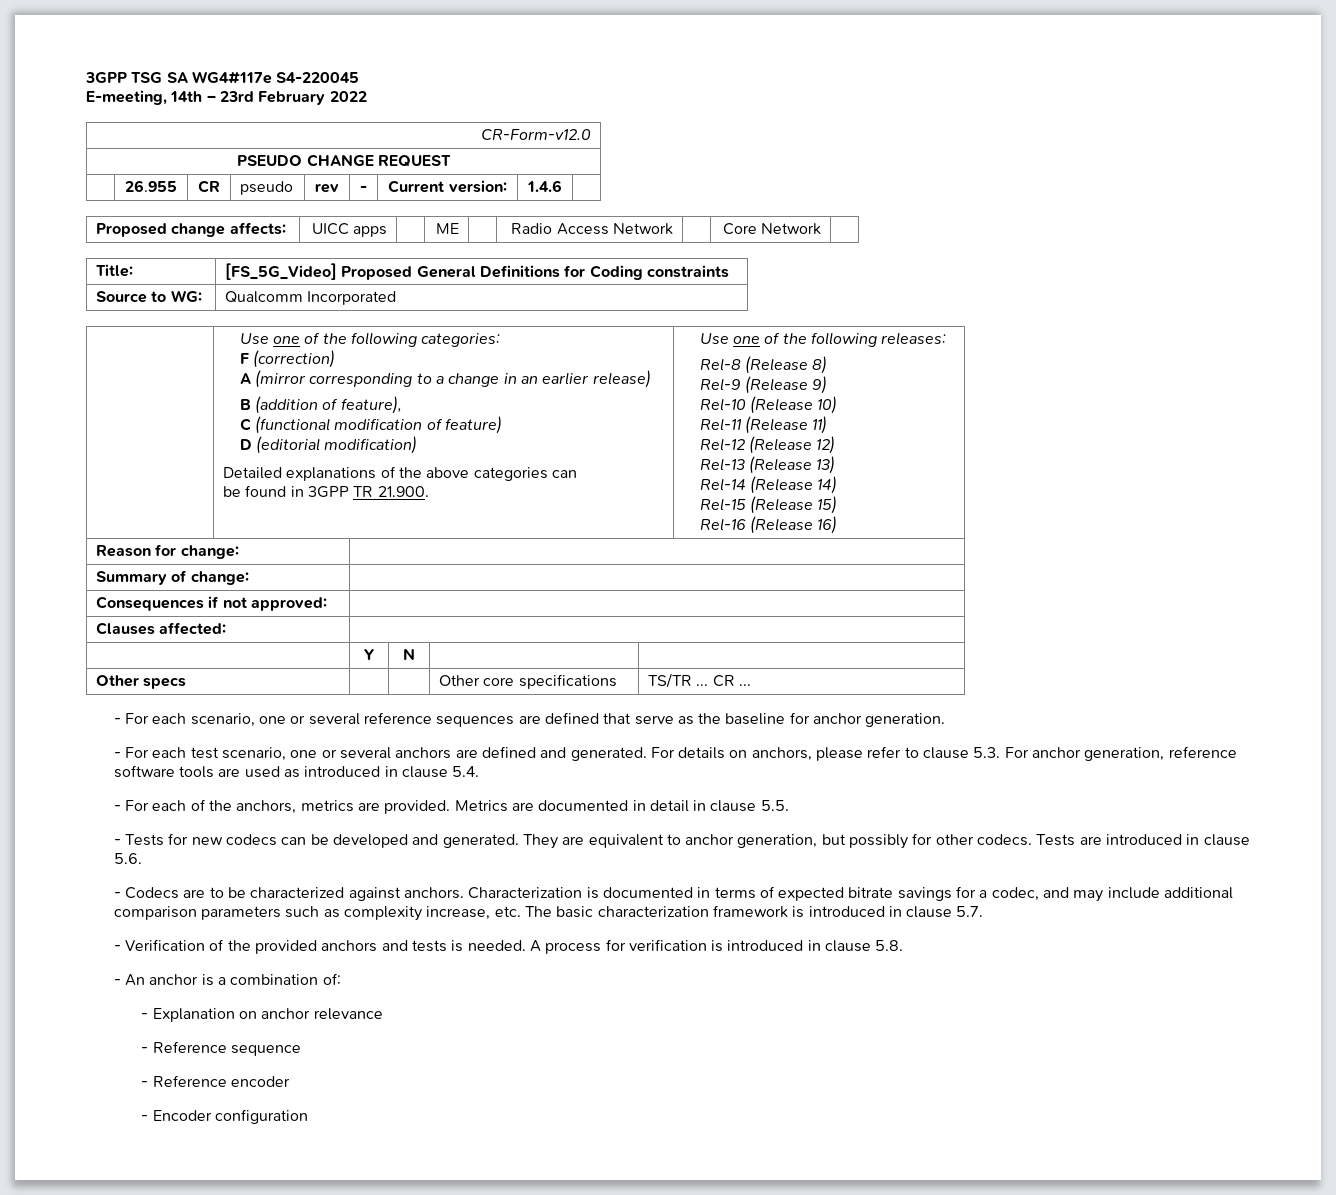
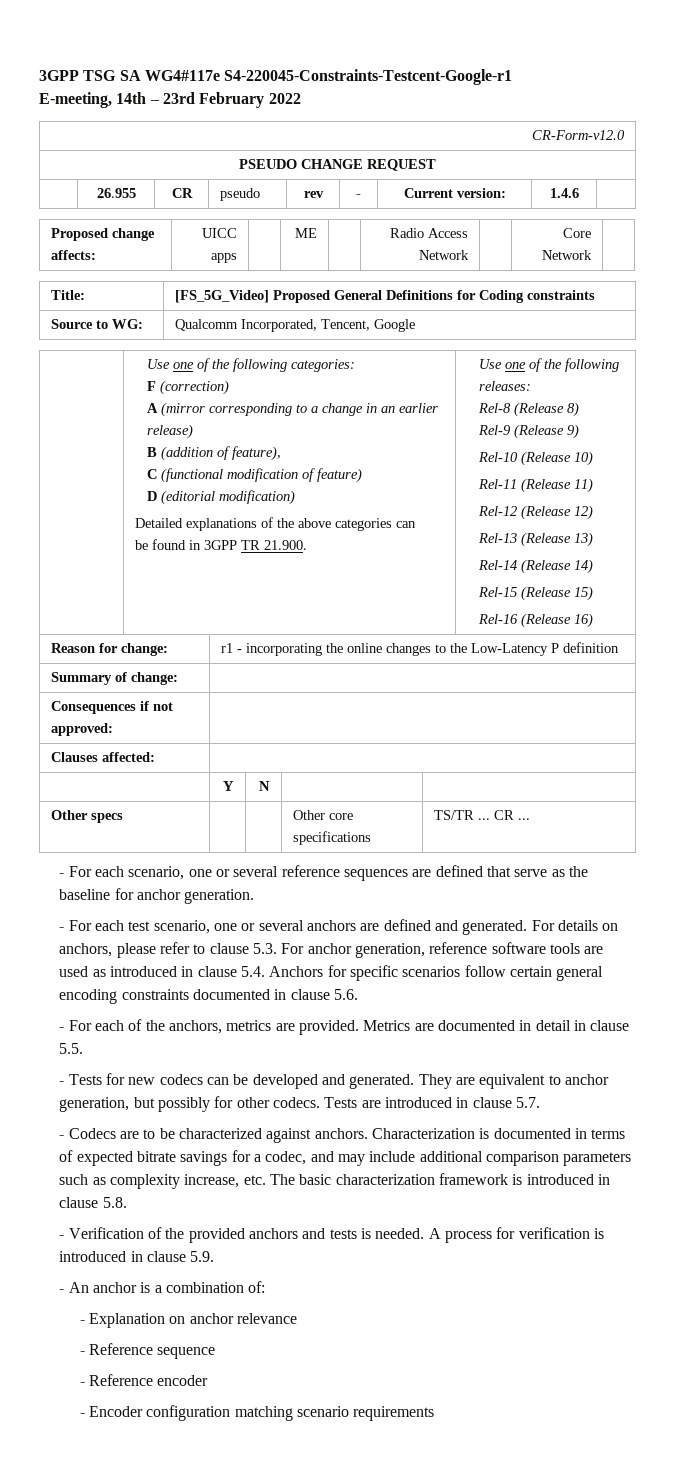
[276,72,360,83] S4-220045 -> [224,69,513,85] S4-220045-Constraints-Testcent-Google-r1
[307,291,397,305] Incorporated -> [241,319,416,332] Incorporated, Tencent, Google
(239, 552) none -> [221,642,620,656] r1 - incorporating the online changes to the Low-Latency P definition
(480, 771) none -> [269,965,604,981] [59,989,358,1004] Anchors for specific scenarios follow certain general encoding constraints documented in clause 5.6.
[113,853,142,864] 5.6. -> [515,1097,540,1108] 5.7.
[956,906,984,917] 5.7. -> [102,1197,127,1208] 5.8.
[875,940,904,951] 5.8. -> [190,1251,215,1262] 5.9.
(308, 1116) none -> [234,1406,435,1421] matching scenario requirements

